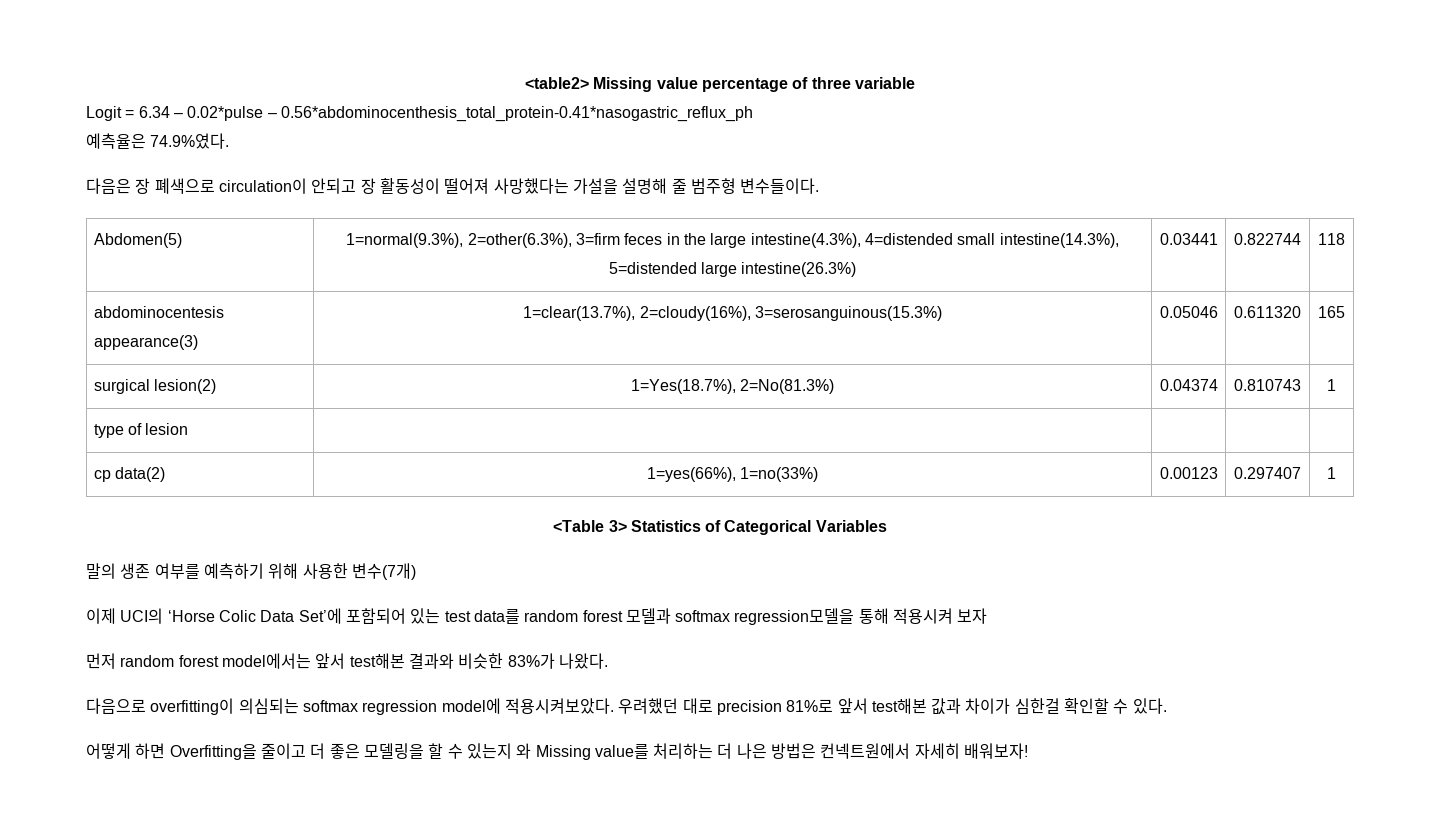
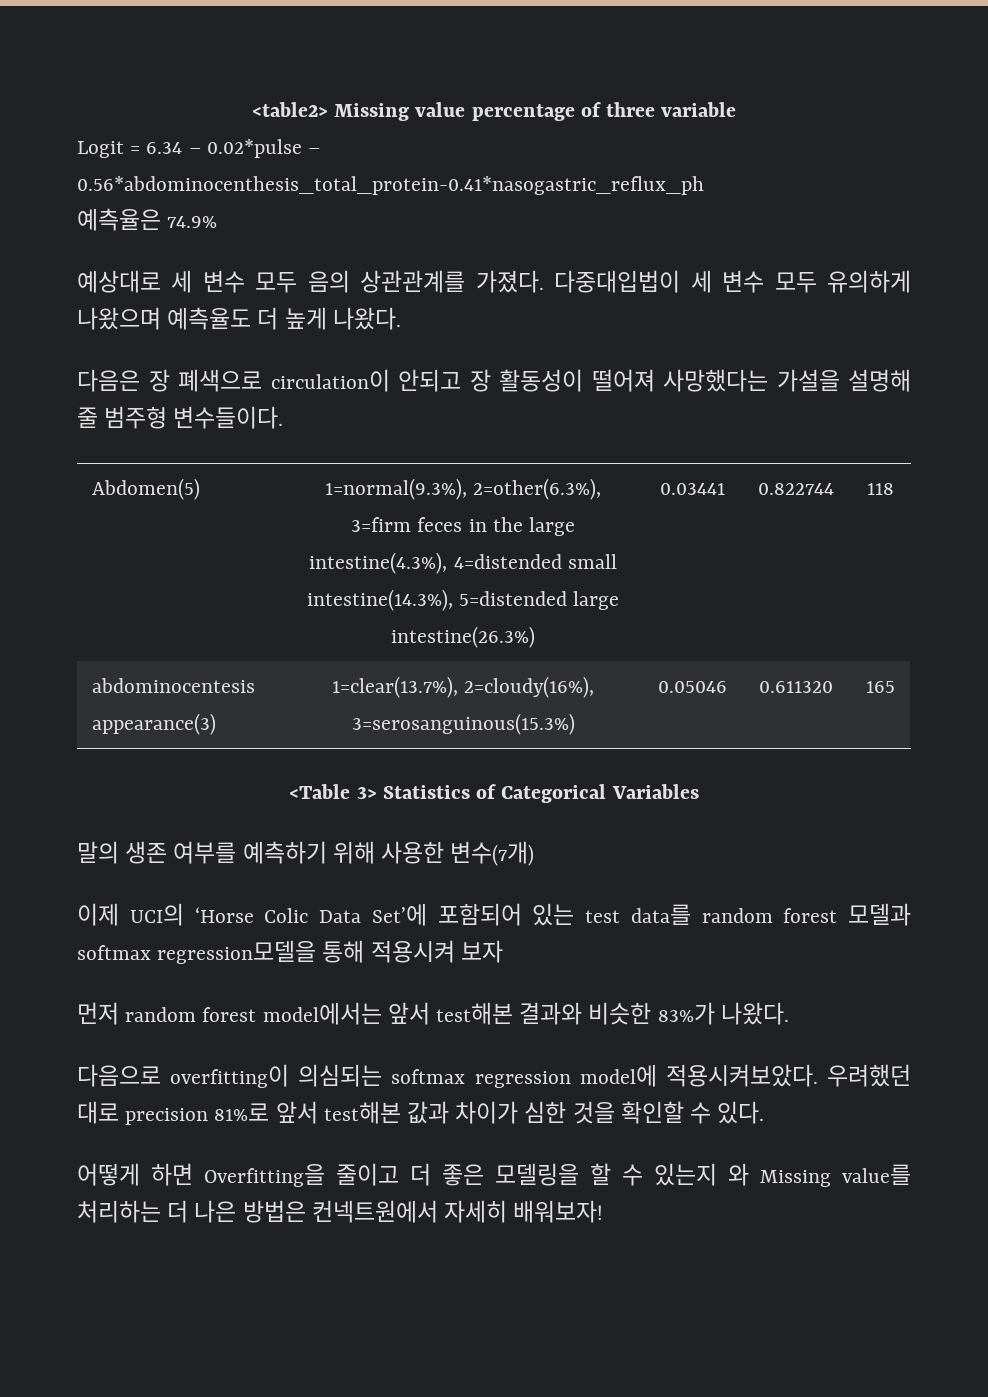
[150,133,230,149] 74.9%였다. -> [167,216,218,228] [77,270,911,293] [77,307,401,330] 74.9% // 예상대로 세 변수 모두 음의 상관관계를 가졌다. 다중대입법이 세 변수 모두 유의하게 나왔으며 예측율도 더 높게 나왔다.
[93,379,217,394] [630,379,835,394] [1159,379,1218,391] [1234,379,1301,391] [1327,379,1336,391] [93,423,189,438] [93,467,166,482] [646,467,819,482] [1159,467,1218,479] [1234,467,1301,479] [1327,467,1336,479] // surgical lesion(2) | 1=Yes(18.7%), 2=No(81.3%) | 0.04374 | 0.810743 | 1 // type of lesion | | | | // cp data(2) | 1=yes(66%), 1=no(33%) | 0.00123 | 0.297407 | 1 -> (895, 687) none
[1014,698,1060,714] 심한걸 -> [524,1101,615,1124] 심한 것을

